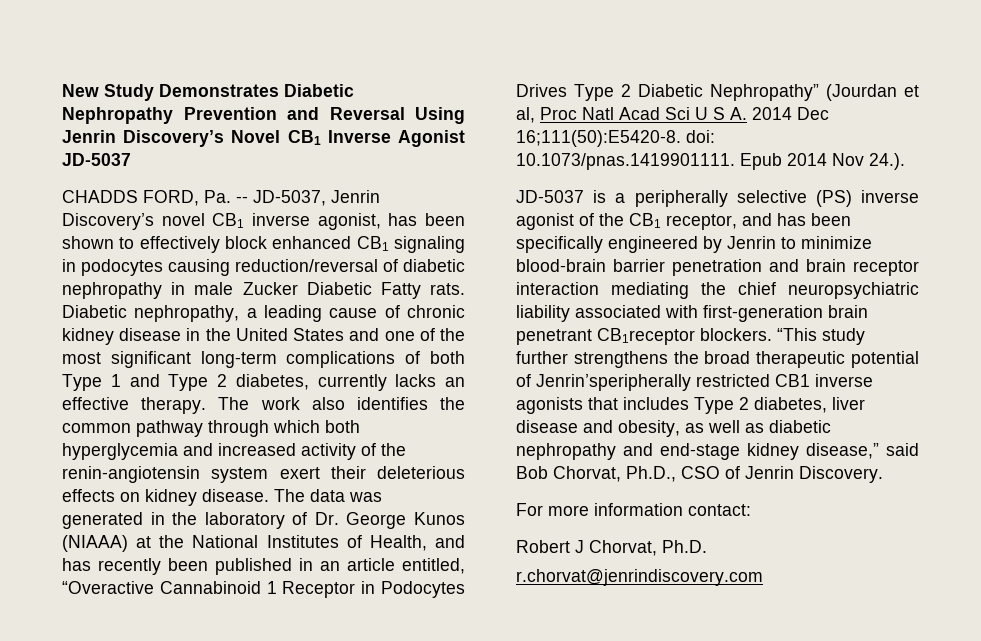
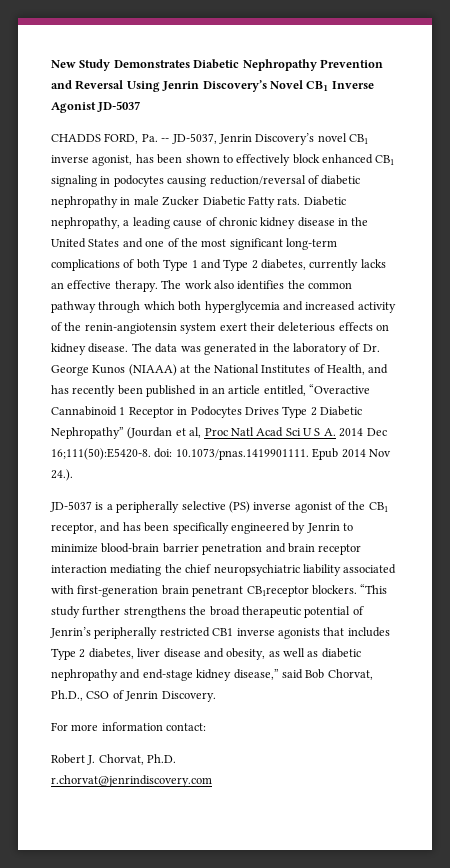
[536,374,691,391] Jenrin’speripherally -> [50,627,158,639] Jenrin’s peripherally
[575,540,584,553] J -> [87,755,96,765] J.

